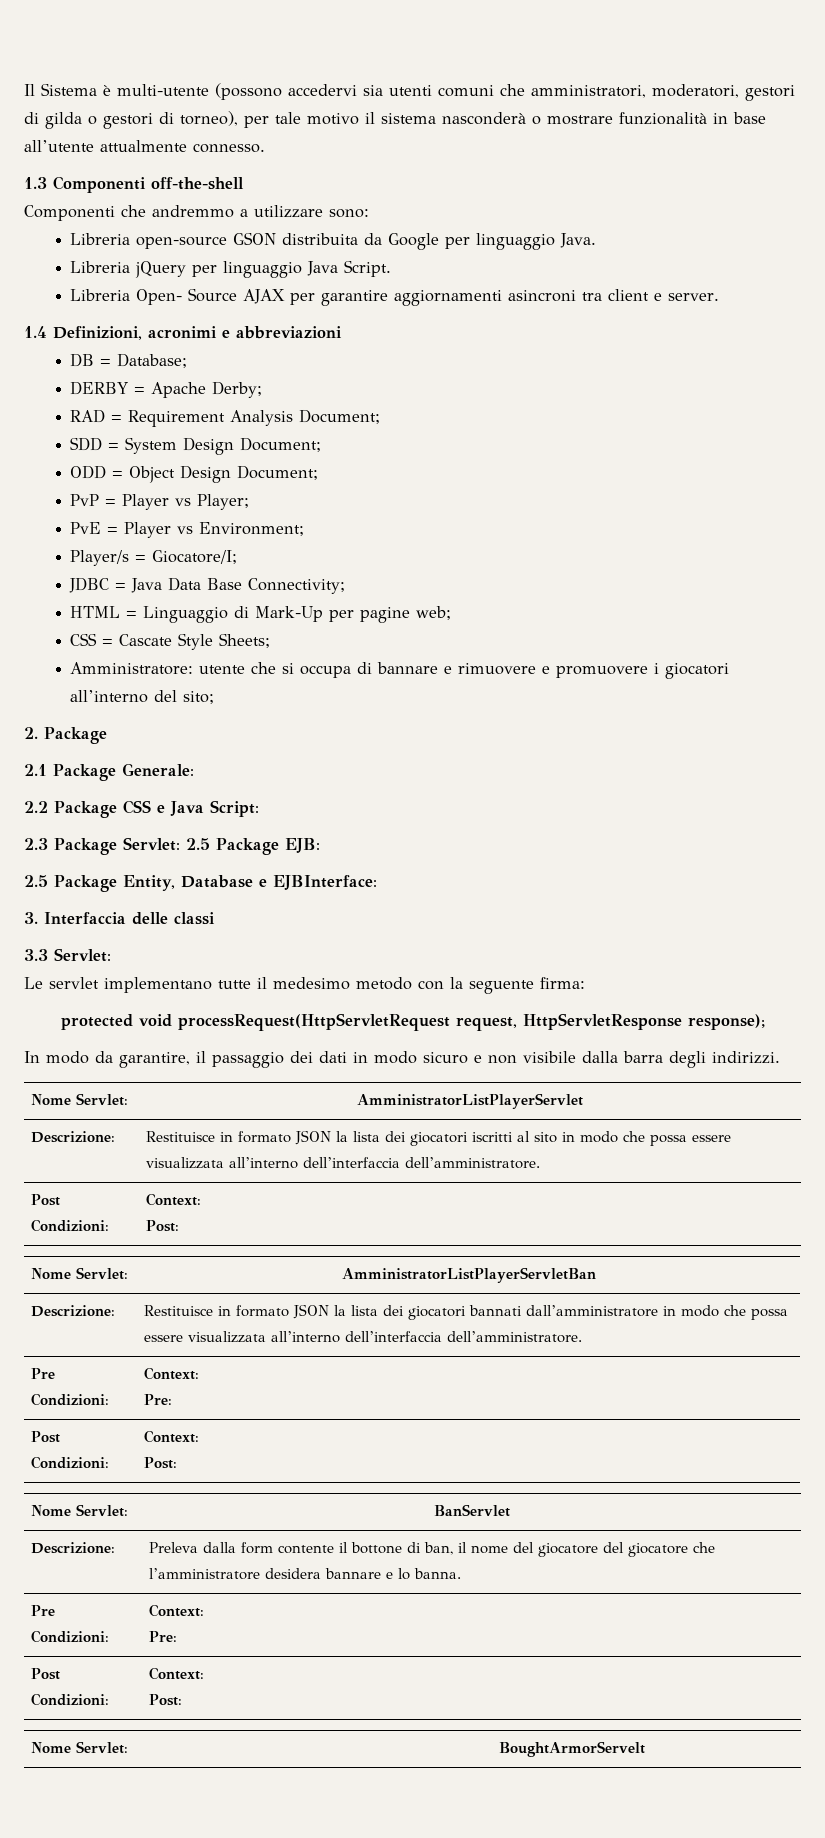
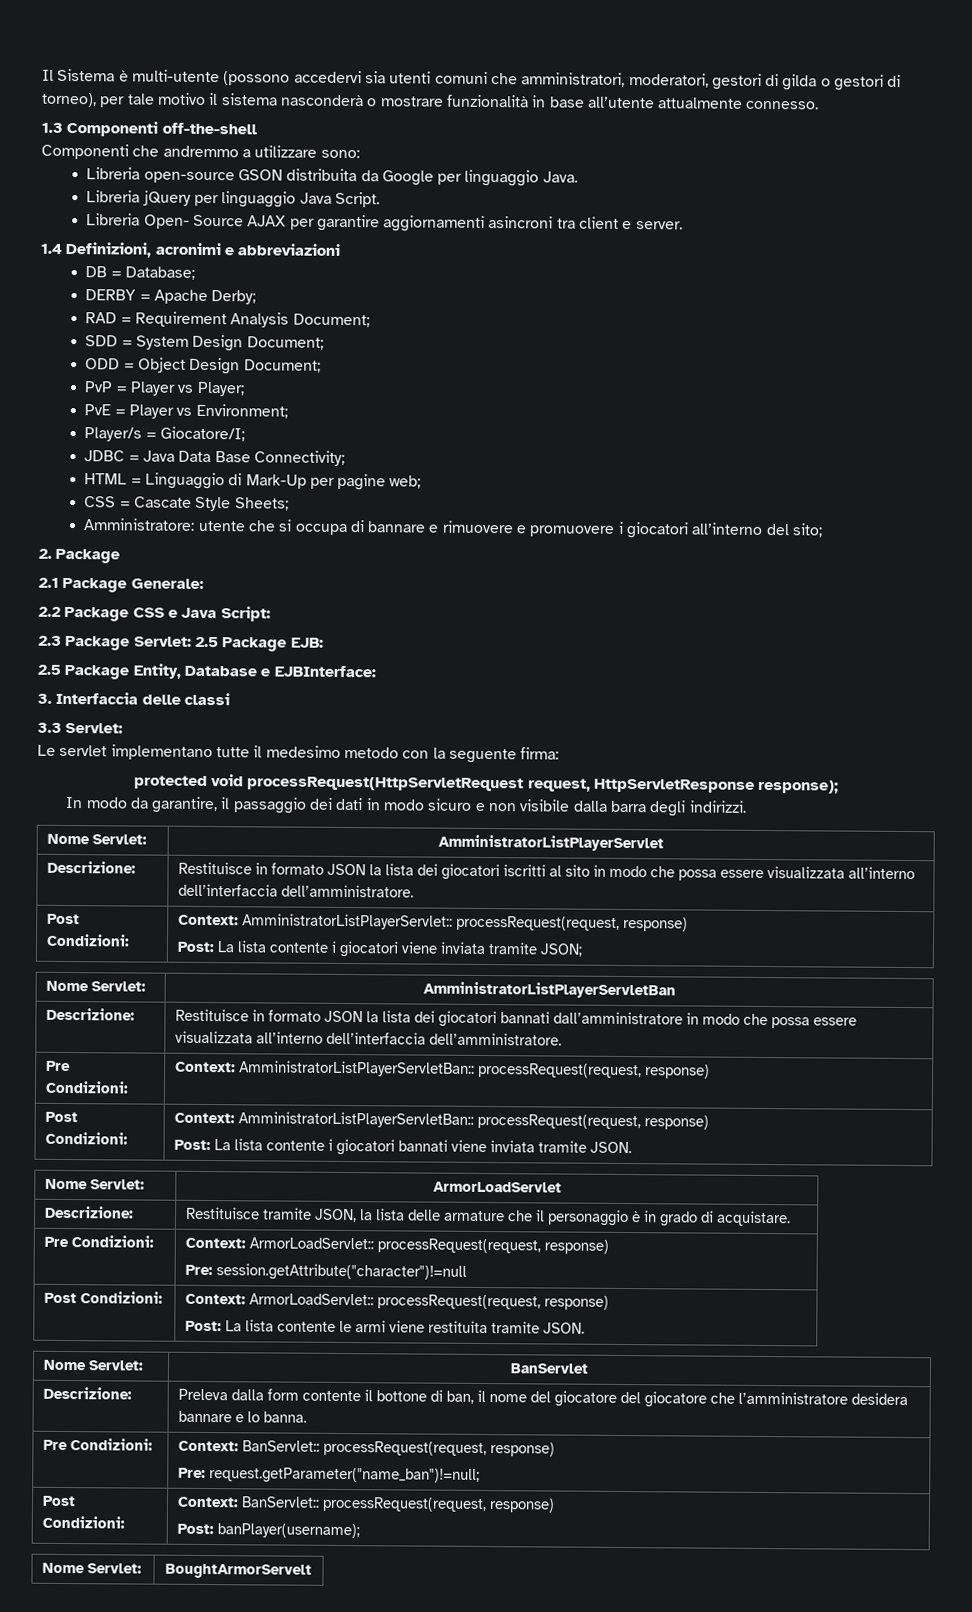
[146,1220,180,1232] // Post: -> [241,913,688,932] [176,940,583,958] AmministratorListPlayerServlet:: processRequest(request, response) // Post: La lista contente i giocatori viene inviata tramite JSON;
[144,1394,173,1405] [31,1431,61,1443] [31,1456,110,1469] [144,1430,200,1443] [144,1457,178,1469] // Pre: // Post Condizioni: | Context: // Post: -> [238,1060,710,1079] [44,1111,78,1123] [44,1131,128,1145] [173,1111,709,1130] [173,1138,632,1156] [44,1178,145,1190] [432,1181,562,1193] [44,1205,134,1219] [185,1206,791,1227] [43,1235,154,1248] [184,1237,609,1254] [184,1263,467,1281] [43,1291,163,1304] [184,1293,609,1310] [184,1319,585,1334] AmministratorListPlayerServletBan:: processRequest(request, response) // Post Condizioni: | Context: AmministratorListPlayerServletBan:: processRequest(request, response) // Post: La lista contente i giocatori bannati viene inviata tramite JSON. // Nome Servlet: | ArmorLoadServlet // Descrizione: | Restituisce tramite JSON, la lista delle armature che il personaggio è in grado di acquistare. // Pre Condizioni: | Context: ArmorLoadServlet:: processRequest(request, response) // Pre: session.getAttribute("character")!=null // Post Condizioni: | Context: ArmorLoadServlet:: processRequest(request, response) // Post: La lista contente le armi viene restituita tramite JSON.
[149,1631,178,1642] [31,1668,61,1680] [31,1693,110,1706] [149,1667,205,1680] [149,1694,183,1706] // Pre: // Post Condizioni: | Context: // Post: -> [241,1440,555,1457] [177,1467,480,1484] [41,1495,76,1507] [41,1515,125,1529] [176,1496,555,1513] [176,1523,360,1539] BanServlet:: processRequest(request, response) // Pre: request.getParameter("name_ban")!=null; // Post Condizioni: | Context: BanServlet:: processRequest(request, response) // Post: banPlayer(username);

